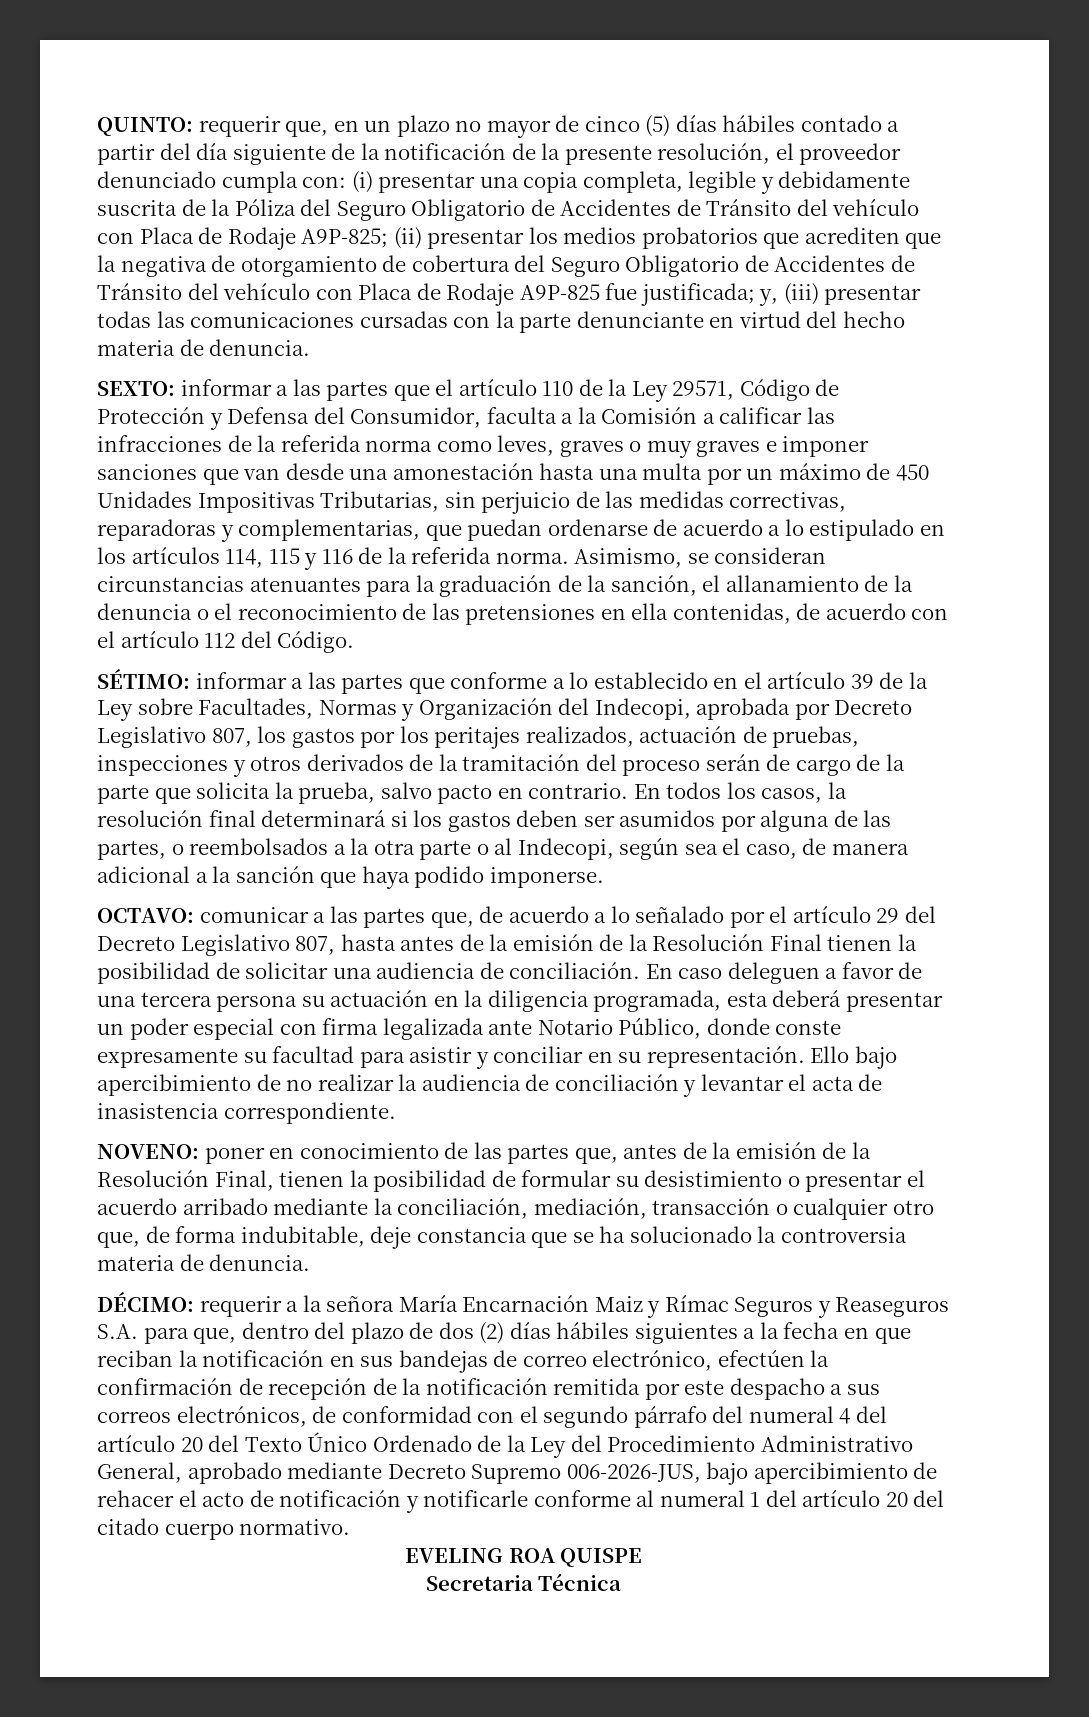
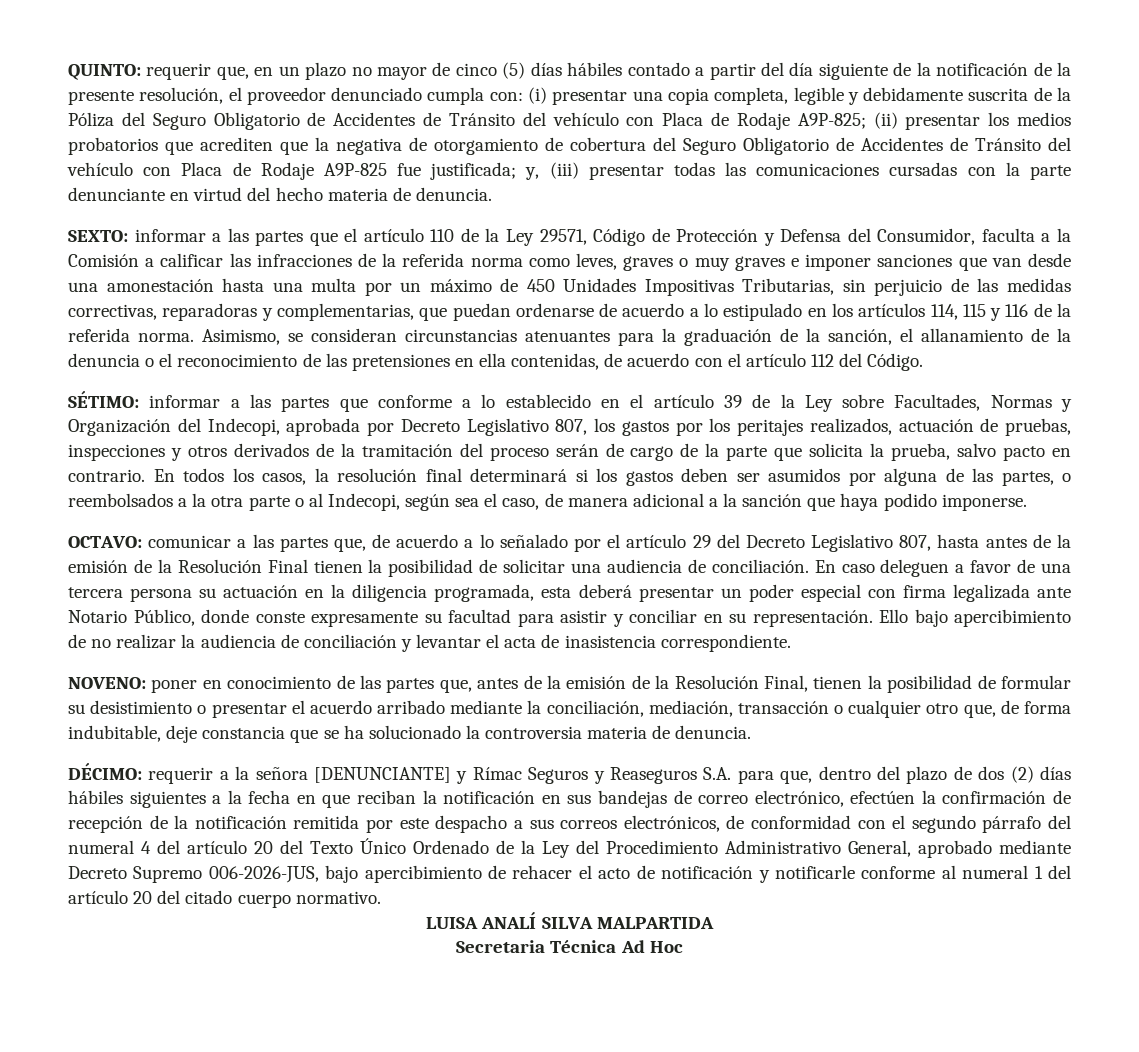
[398,1295,643,1312] María Encarnación Maiz -> [314,767,451,783] [DENUNCIANTE]
[404,1548,643,1567] EVELING ROA QUISPE -> [426,912,714,929] LUISA ANALÍ SILVA MALPARTIDA
(622, 1582) none -> [620,940,683,953] Ad Hoc

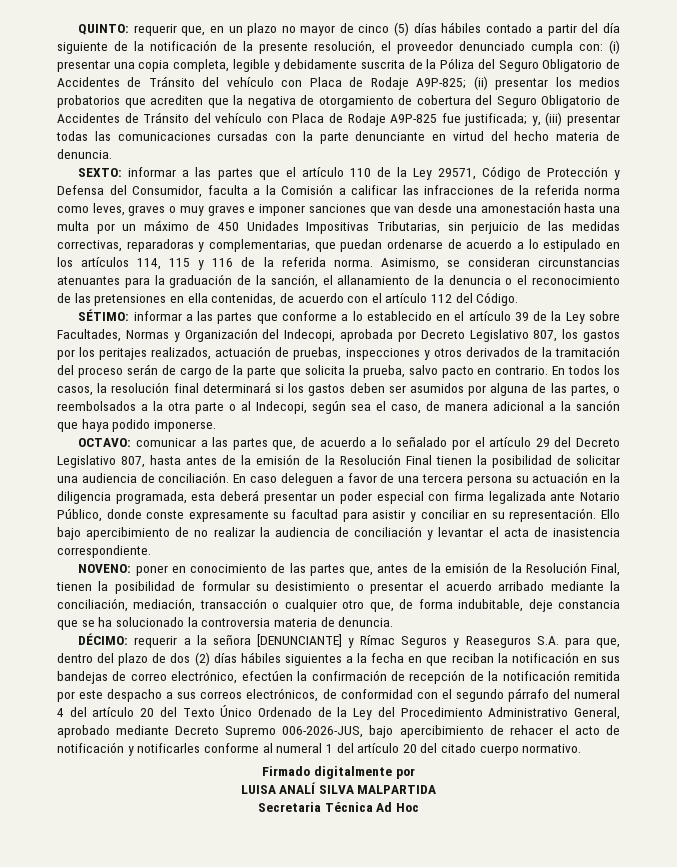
[774,865,855,879] notificarle -> [137,743,201,753] notificarles
(381, 897) none -> [262,766,415,779] // Firmado digitalmente por

